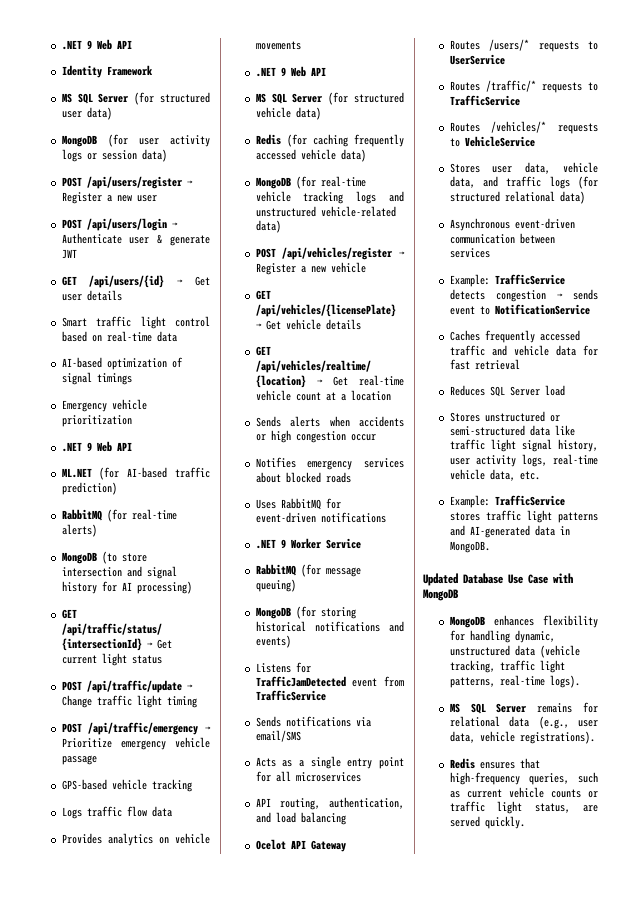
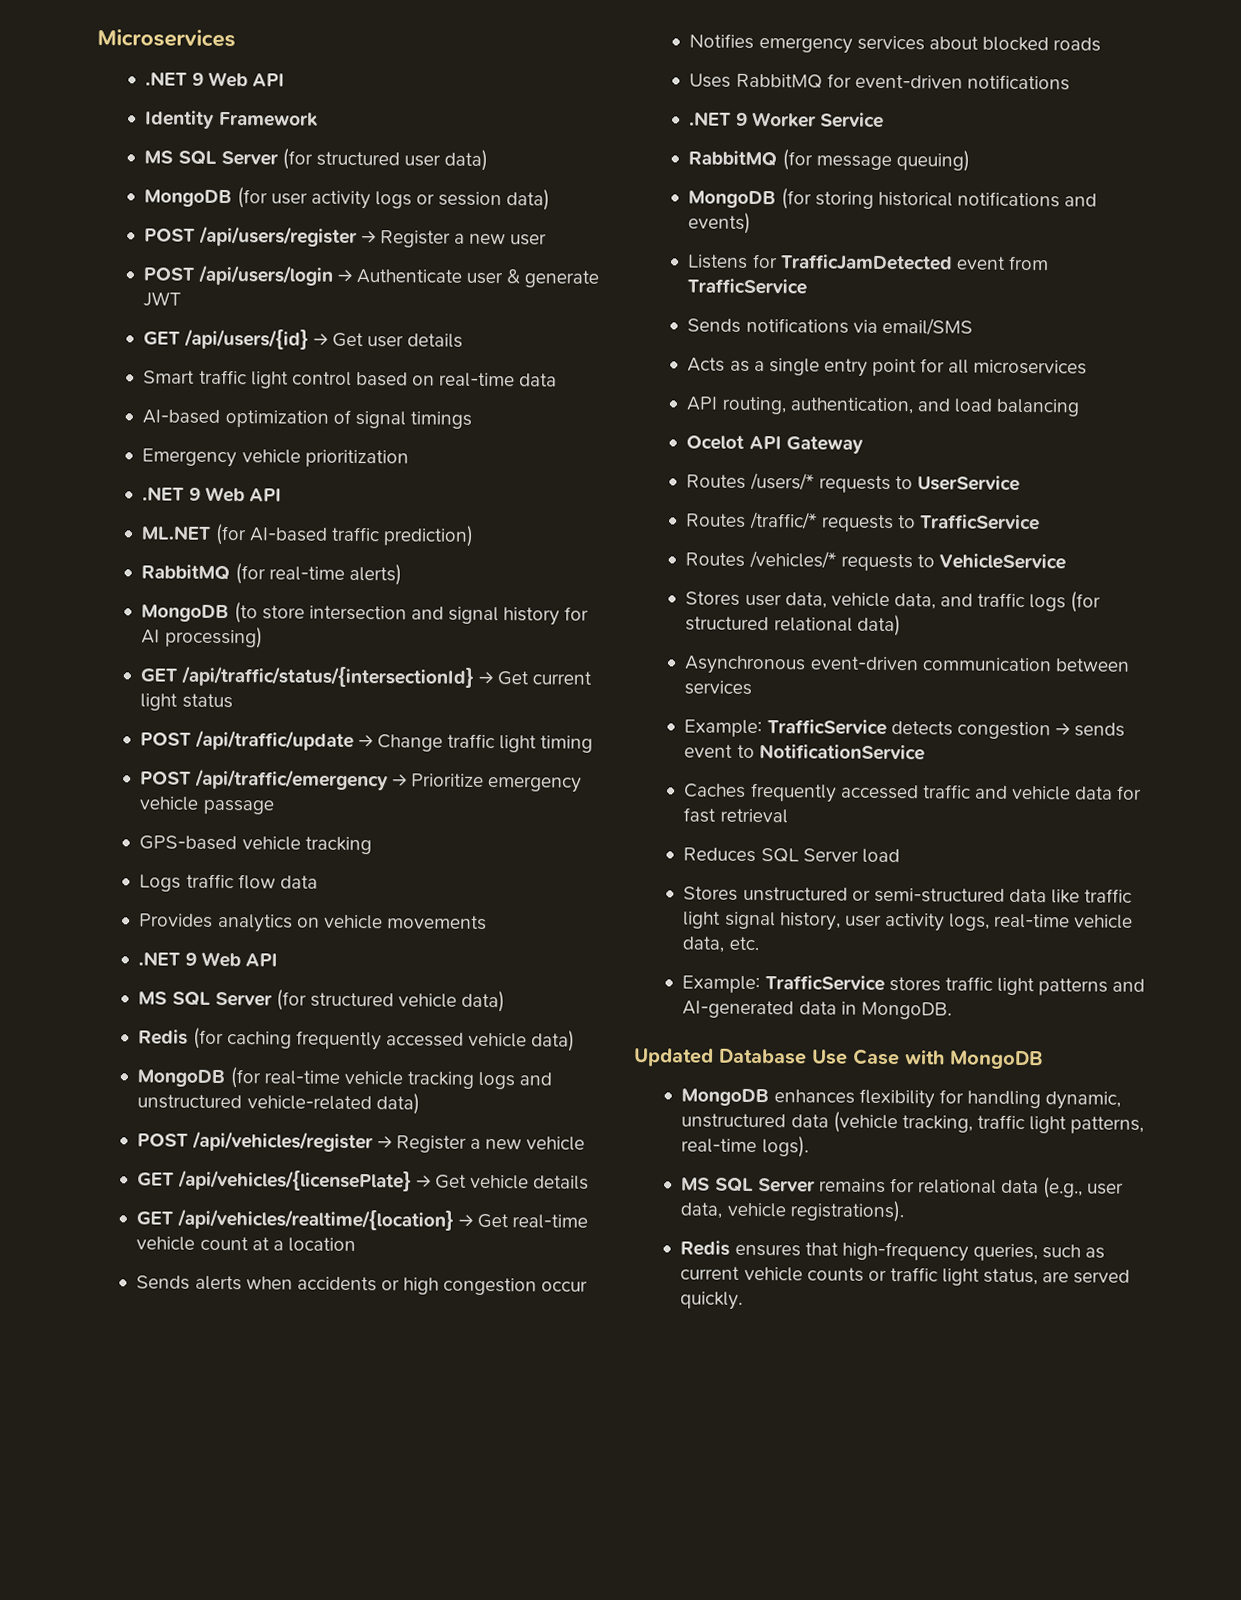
(61, 45) none -> [97,29,236,48] Microservices //

